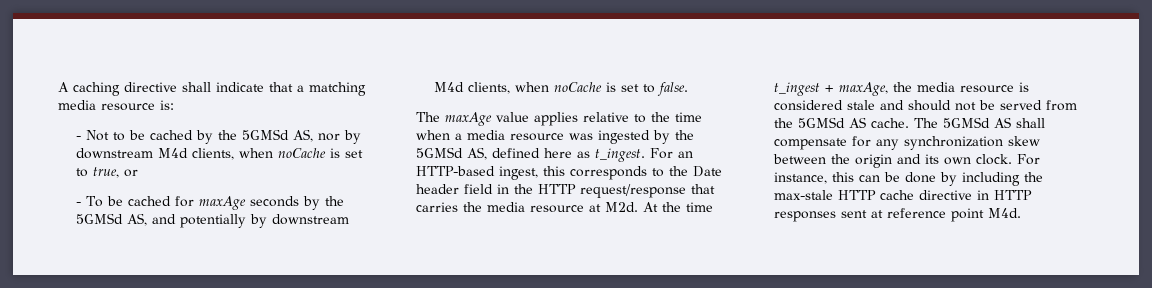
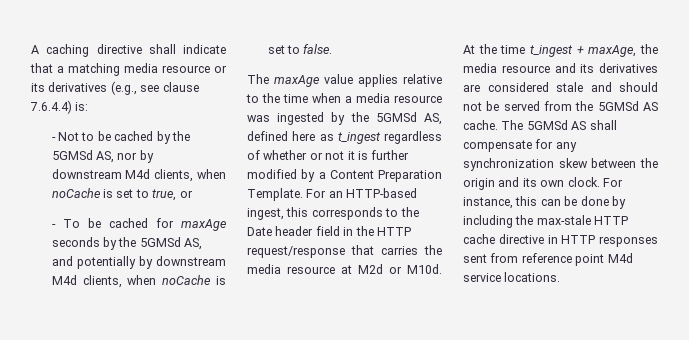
(155, 107) none -> [214,65,227,73] [31,81,199,95] [30,100,72,114] or its derivatives (e.g., see clause 7.6.4.4)
[595,148,645,162] t_ingest. -> [337,131,442,144] [247,150,410,160] [247,169,442,182] [247,188,303,201] t_ingest regardless of whether or not it is further modified by a Content Preparation Template.
[605,202,638,212] M2d. -> [358,264,442,274] M2d or M10d.
[1019,82,1029,92] is -> [554,63,658,73] [463,84,480,92] and its derivatives are
[871,210,883,218] at -> [490,253,519,263] from
[988,208,1021,218] M4d. -> [607,253,633,263] [463,272,561,282] M4d service locations.

